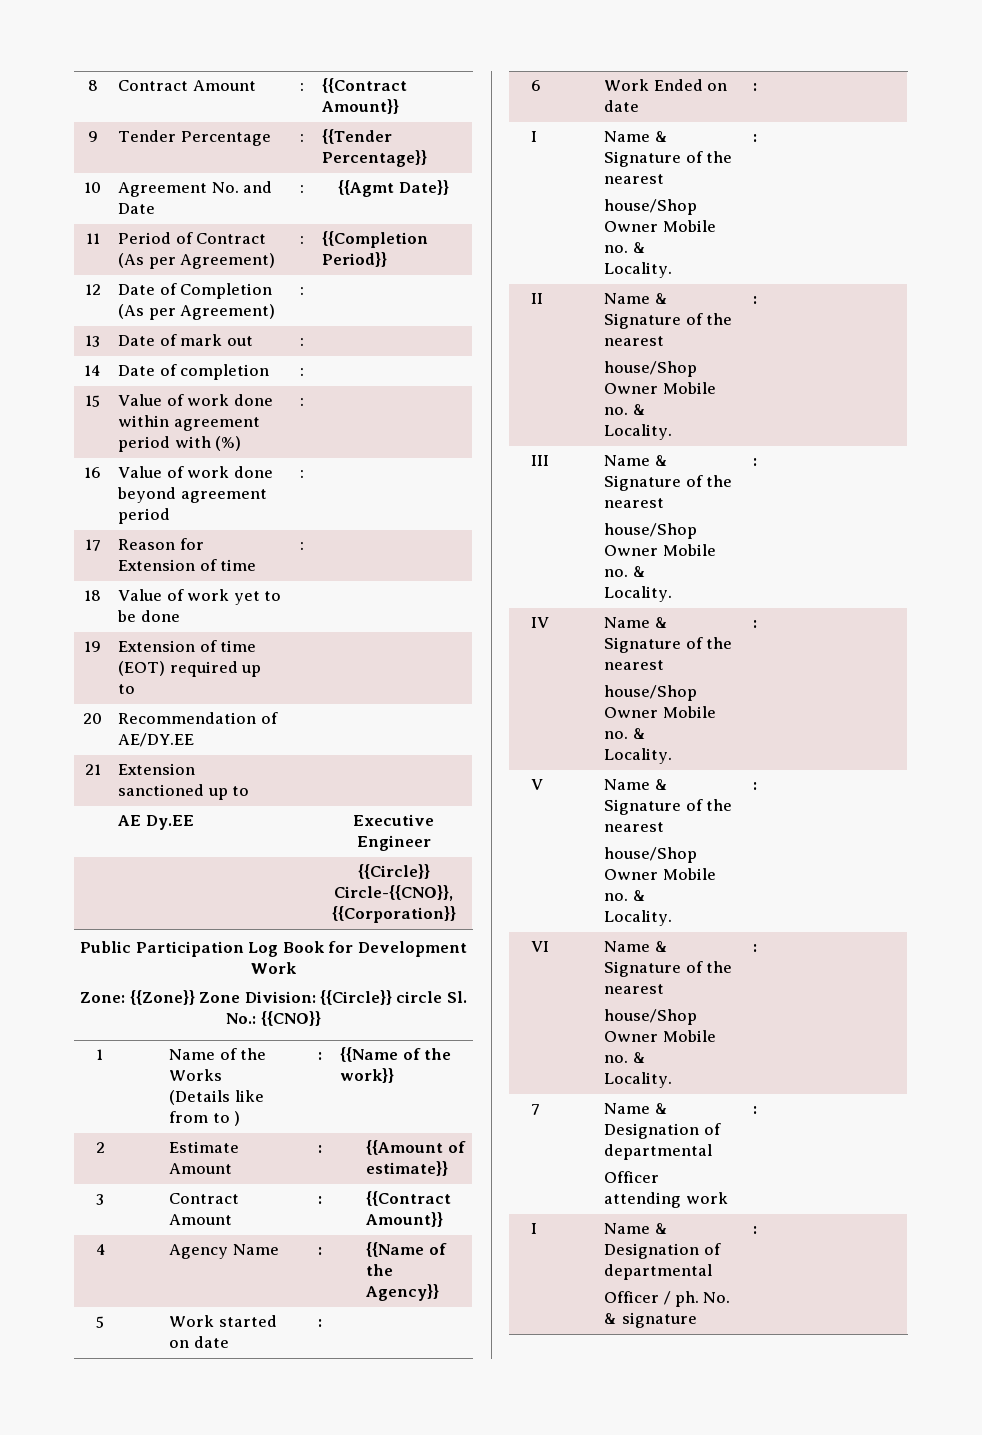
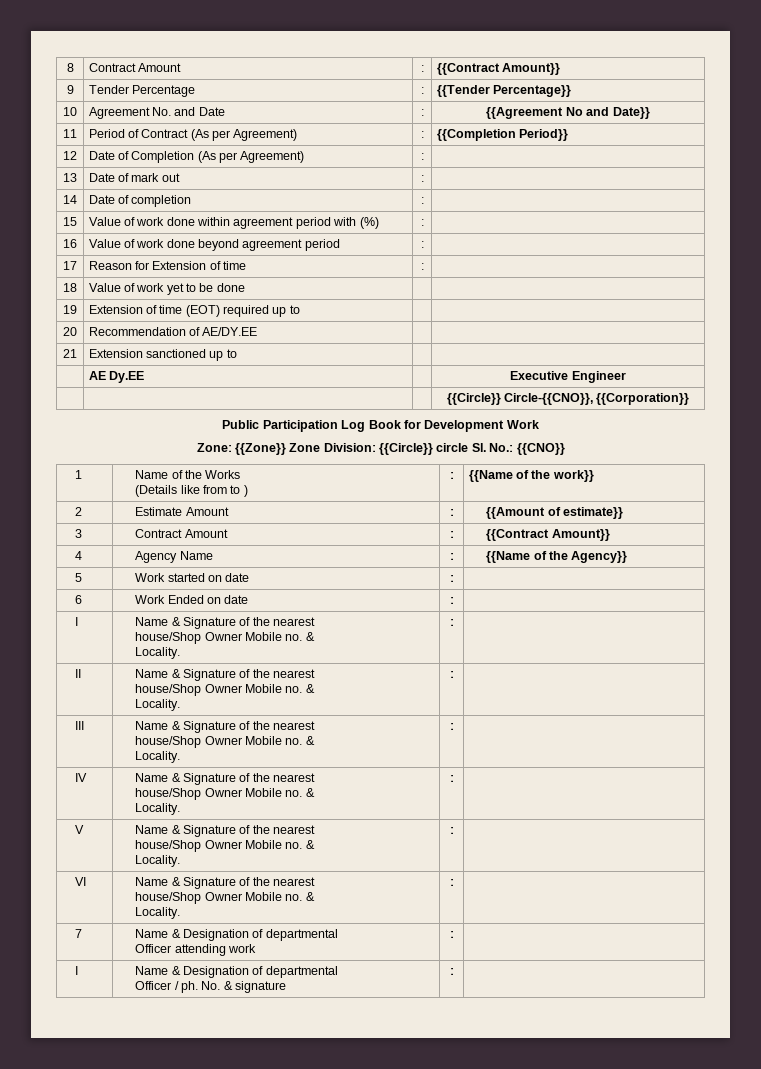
[338,180,395,197] {{Agmt -> [486,107,610,119] {{Agreement No and

